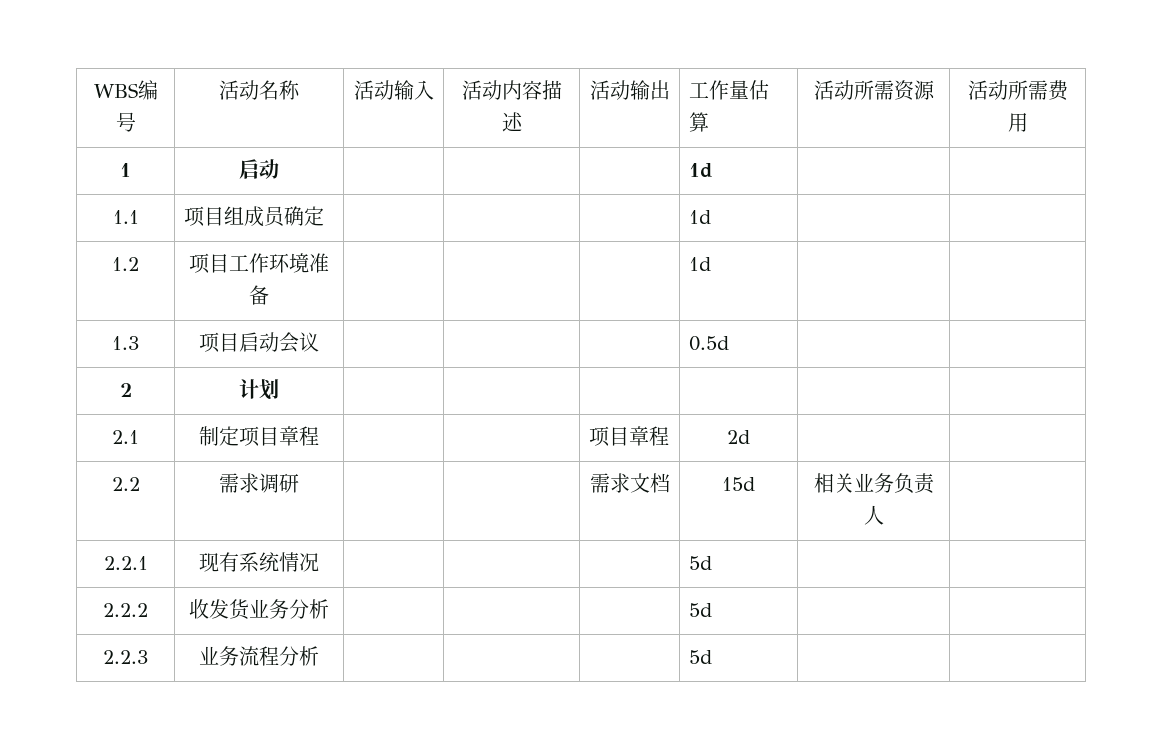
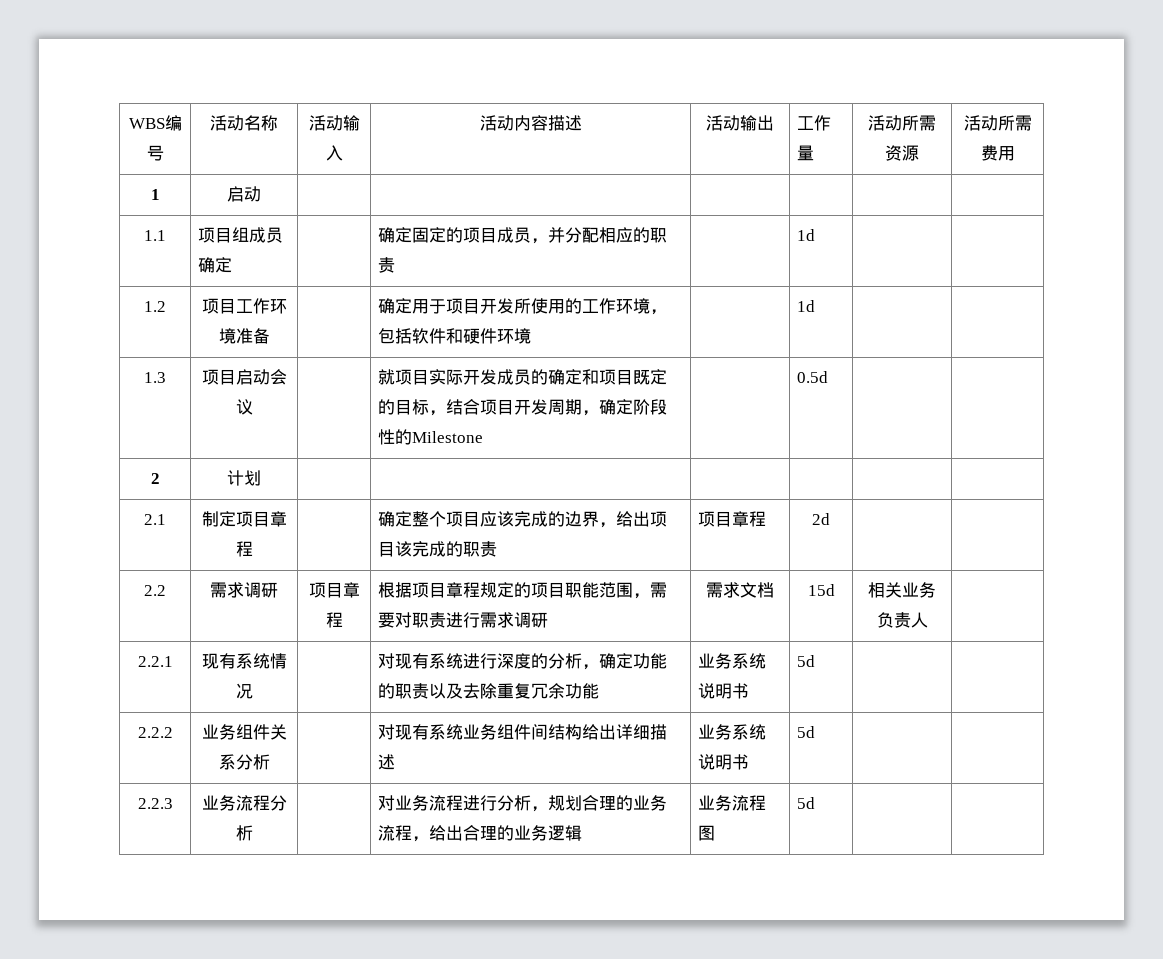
[749,80,770,100] [689,112,710,132] 估算 -> (815, 153) none
[689,163,713,178] 1d -> (261, 194) none
(325, 216) none -> [378,227,668,244] [378,257,396,273] 确定固定的项目成员，并分配相应的职责
(269, 295) none -> [378,298,668,315] [378,328,532,344] 确定用于项目开发所使用的工作环境，包括软件和硬件环境
(319, 342) none -> [378,369,668,385] [378,399,668,416] [378,429,484,445] 就项目实际开发成员的确定和项目既定的目标，结合项目开发周期，确定阶段性的Milestone
(319, 436) none -> [378,511,668,528] [378,541,498,557] 确定整个项目应该完成的边界，给出项目该完成的职责
(299, 483) | -> [308,582,360,598] [325,612,343,628] [378,582,668,599] [378,612,549,628] 项目章程 | 根据项目章程规定的项目职能范围，需要对职责进行需求调研
[689,556,713,570] [103,603,148,617] [189,599,329,620] | | 5d | | // 2.2.2 | 收发货业务分析 | | | -> [378,653,668,670] [378,683,600,699] [698,653,767,669] [698,683,750,699] [797,655,816,667] [137,727,173,738] [201,724,287,740] [218,754,270,770] [378,724,668,740] [378,754,396,770] [698,724,767,740] [698,754,750,770] 对现有系统进行深度的分析，确定功能的职责以及去除重复冗余功能 | 业务系统说明书 | 5d | | // 2.2.2 | 业务组件关系分析 | | 对现有系统业务组件间结构给出详细描述 | 业务系统说明书
(319, 656) | -> [378,795,668,812] [378,825,583,842] [698,795,767,811] [698,825,716,841] 对业务流程进行分析，规划合理的业务流程，给出合理的业务逻辑 | 业务流程图

